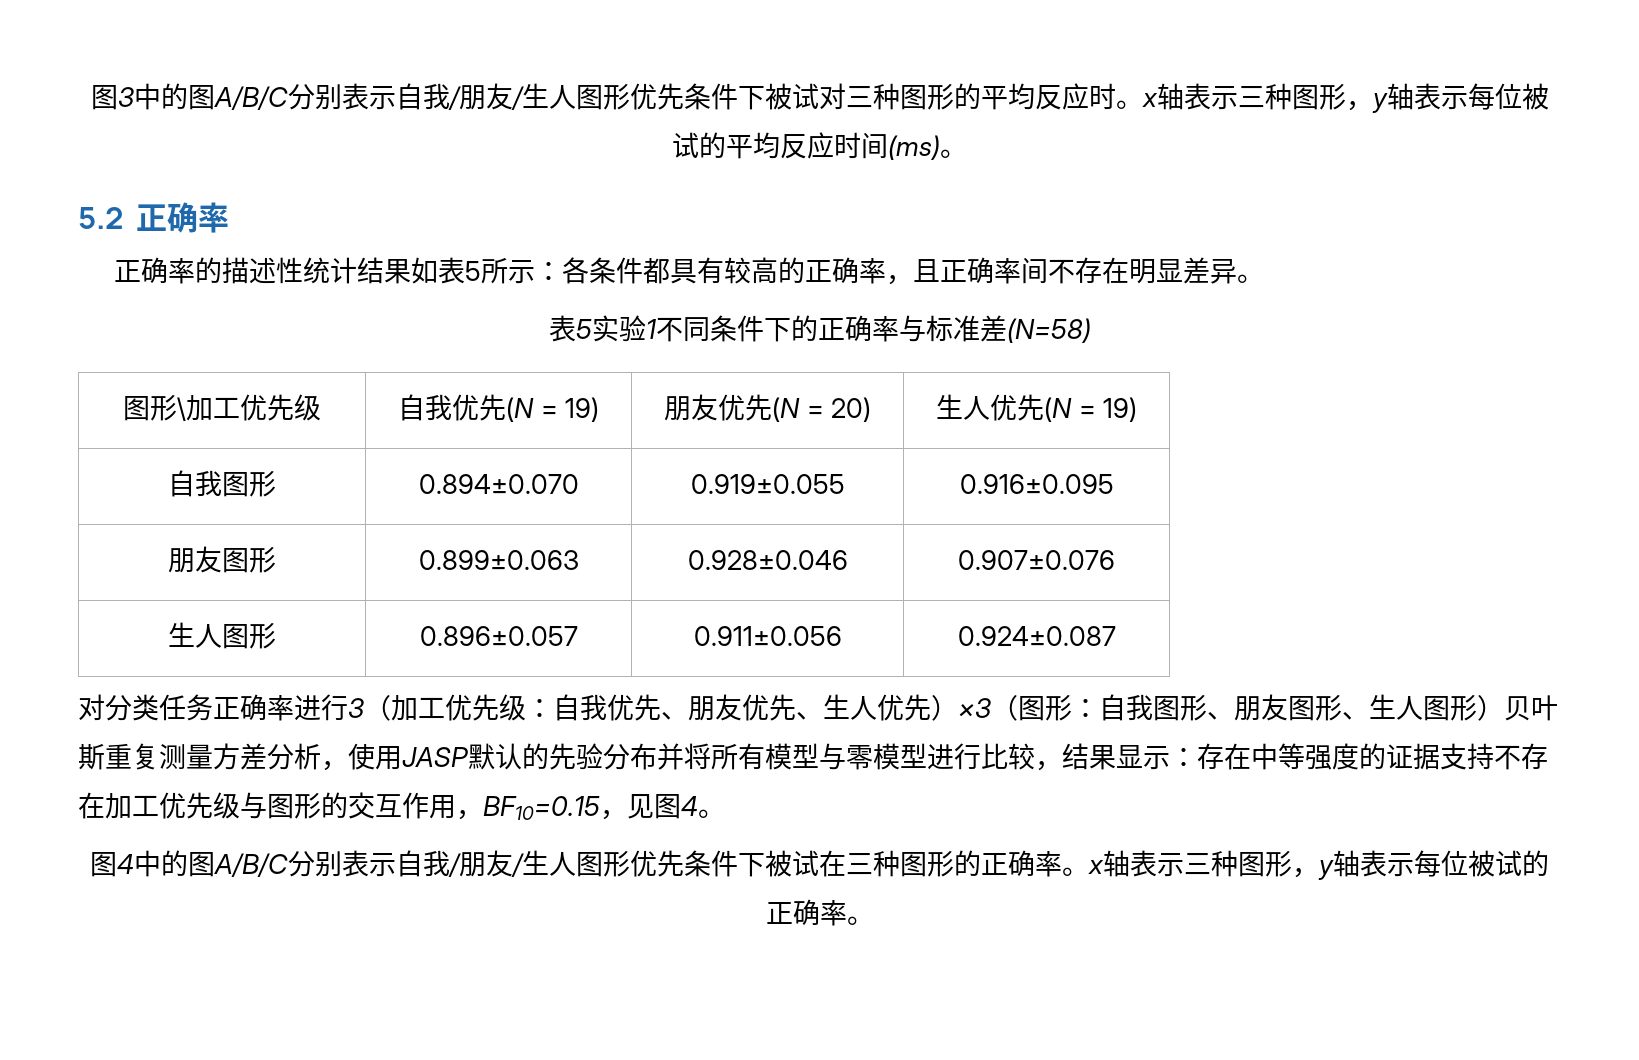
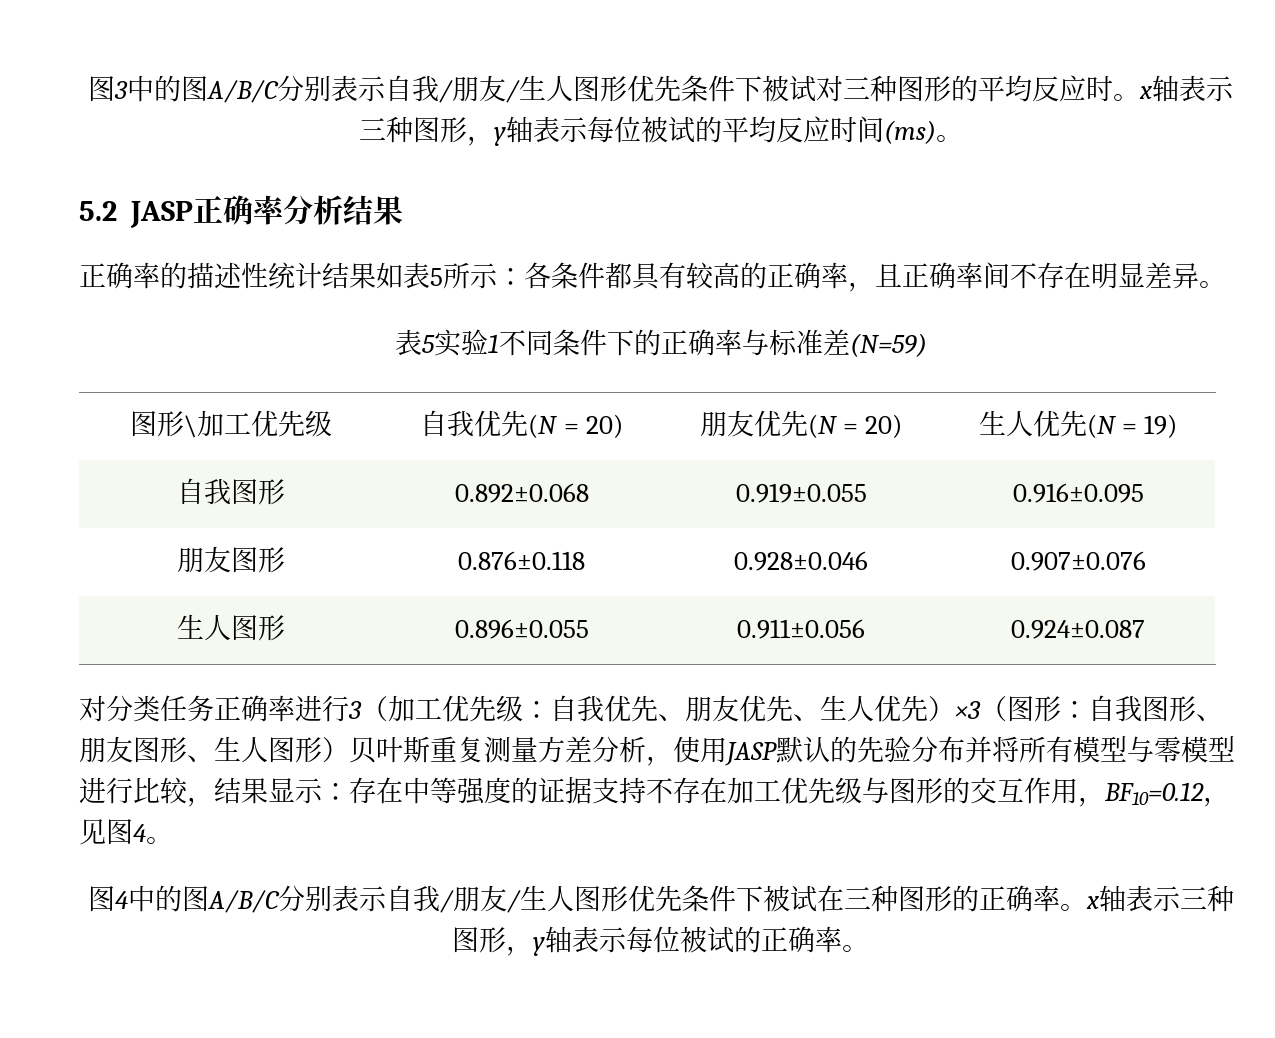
[136,202,230,233] 正确率 -> [130,195,404,228] JASP正确率分析结果
[1006,318,1091,343] (N=58) -> [849,333,927,357] (N=59)
[564,397,599,422] 19) -> [585,414,623,438] 20)
[418,474,579,494] 0.894±0.070 -> [454,483,589,503] 0.892±0.068
[418,550,579,570] 0.899±0.063 -> [458,551,585,570] 0.876±0.118
[419,626,578,646] 0.896±0.057 -> [454,619,589,639] 0.896±0.055
[483,796,600,820] BF10=0.15 -> [1104,782,1204,805] BF10=0.12

